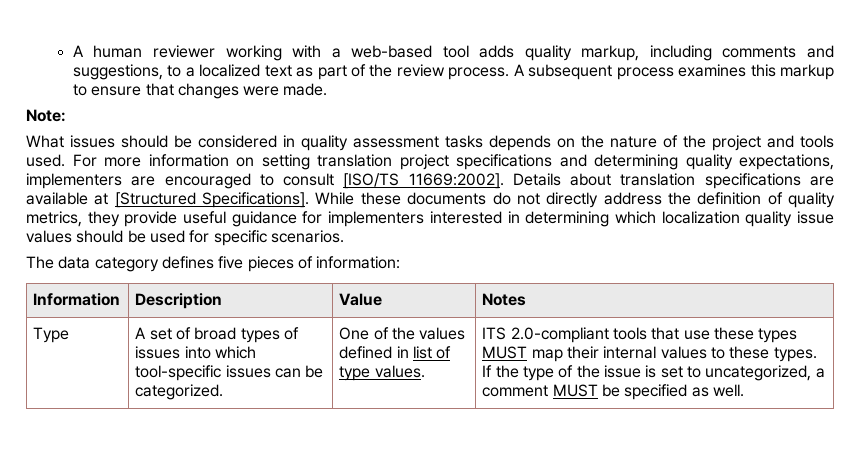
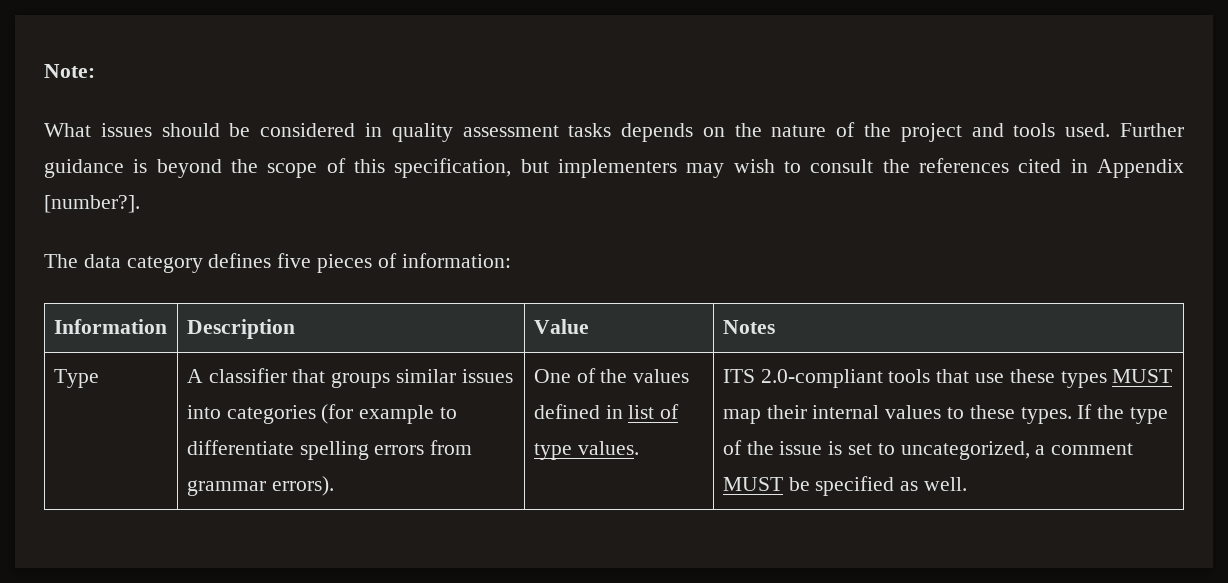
[72,45,835,61] [72,64,835,80] [72,83,328,99] A human reviewer working with a web-based tool adds quality markup, including comments and suggestions, to a localized text as part of the review process. A subsequent process examines this markup to ensure that changes were made. // -> (44, 71) none
[72,154,834,170] [26,173,834,189] [26,192,835,208] [26,211,835,227] [26,230,344,246] For more information on setting translation project specifications and determining quality expectations, implementers are encouraged to consult [ISO/TS 11669:2002]. Details about translation specifications are available at [Structured Specifications]. While these documents do not directly address the definition of quality metrics, they provide useful guidance for implementers interested in determining which localization quality issue values should be used for specific scenarios. -> [1120,123,1184,137] [44,158,1185,178] [44,195,140,213] Further guidance is beyond the scope of this specification, but implementers may wish to consult the references cited in Appendix [number?].
[149,327,299,343] [135,346,257,359] [135,365,324,381] [135,384,224,400] set of broad types of issues into which tool-specific issues can be categorized. -> [208,368,513,388] [186,404,458,424] [186,440,473,460] [186,476,334,496] classifier that groups similar issues into categories (for example to differentiate spelling errors from grammar errors).

